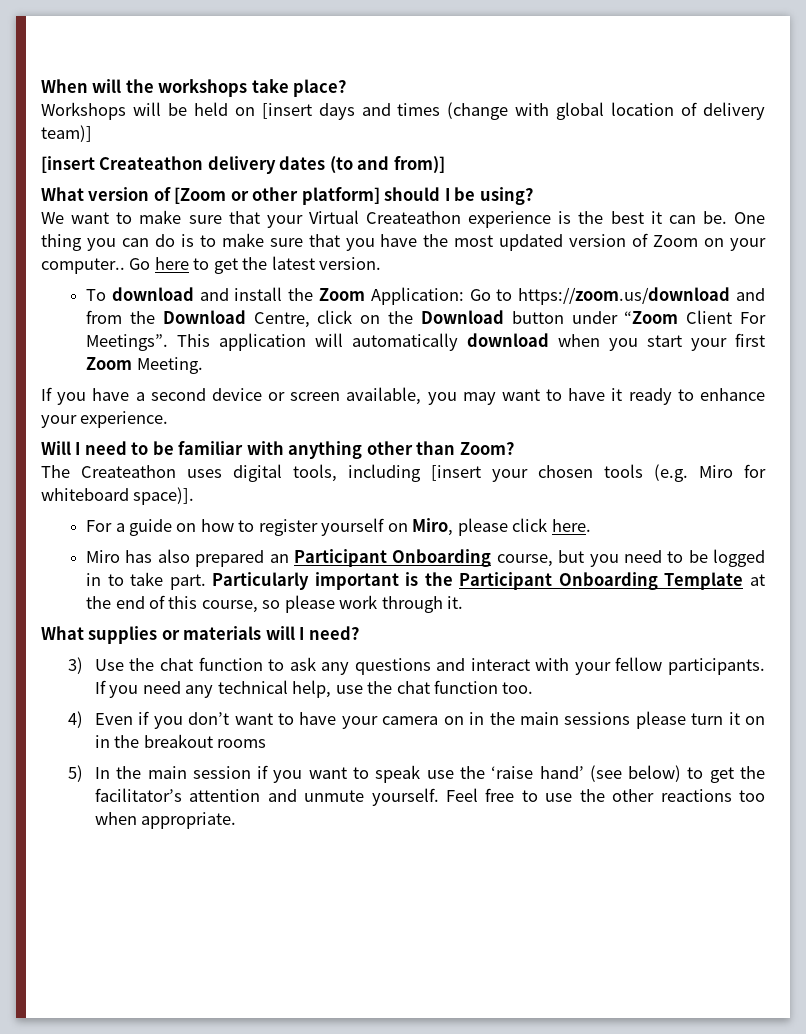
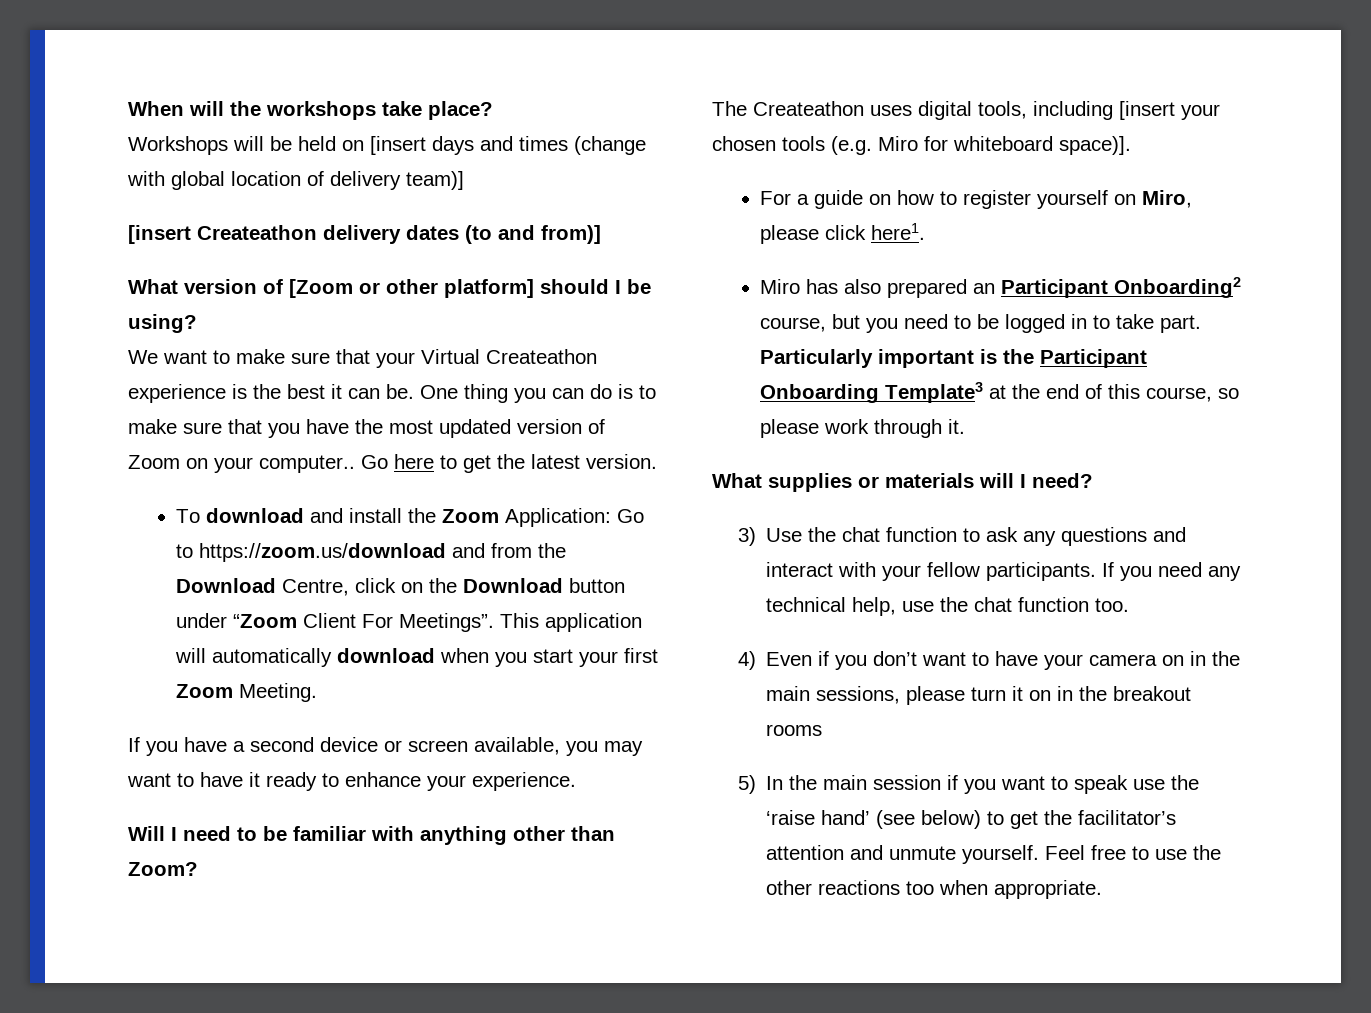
[551,519,591,532] here. -> [871,223,926,240] here1.
[392,549,492,567] Onboarding -> [1114,277,1242,298] Onboarding2
[664,572,744,590] Template -> [885,382,984,403] Template3
[564,712,631,725] sessions -> [815,686,900,704] sessions,

